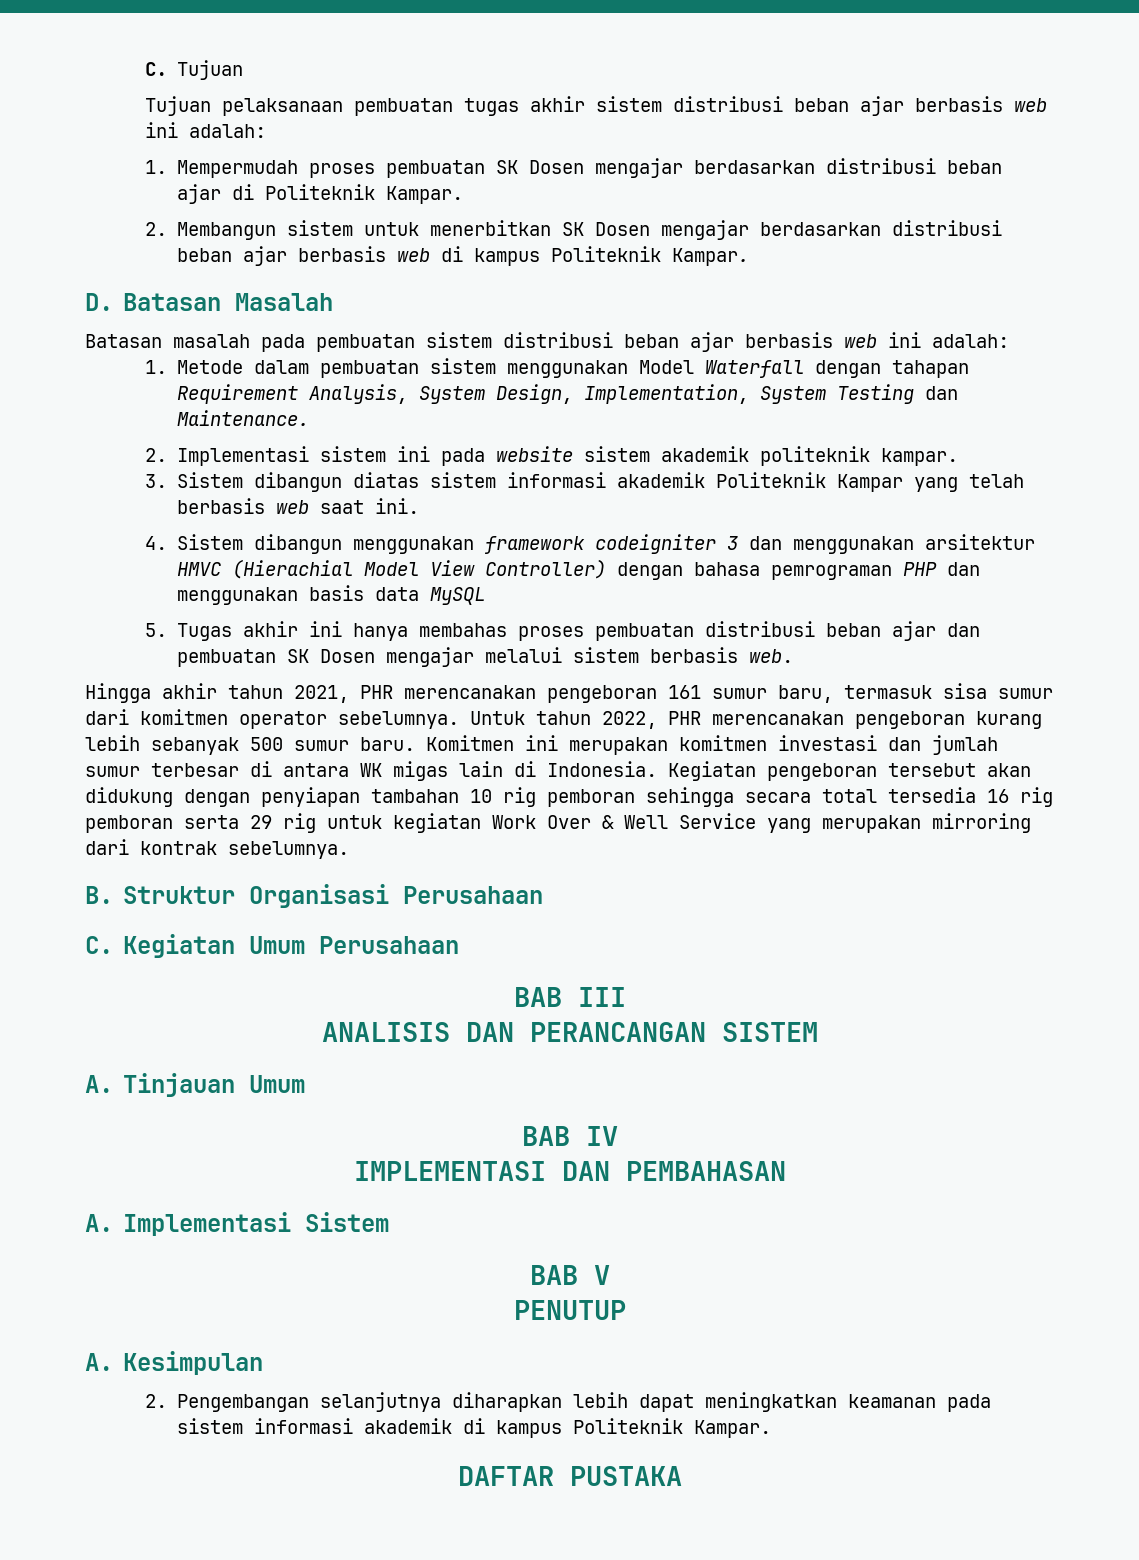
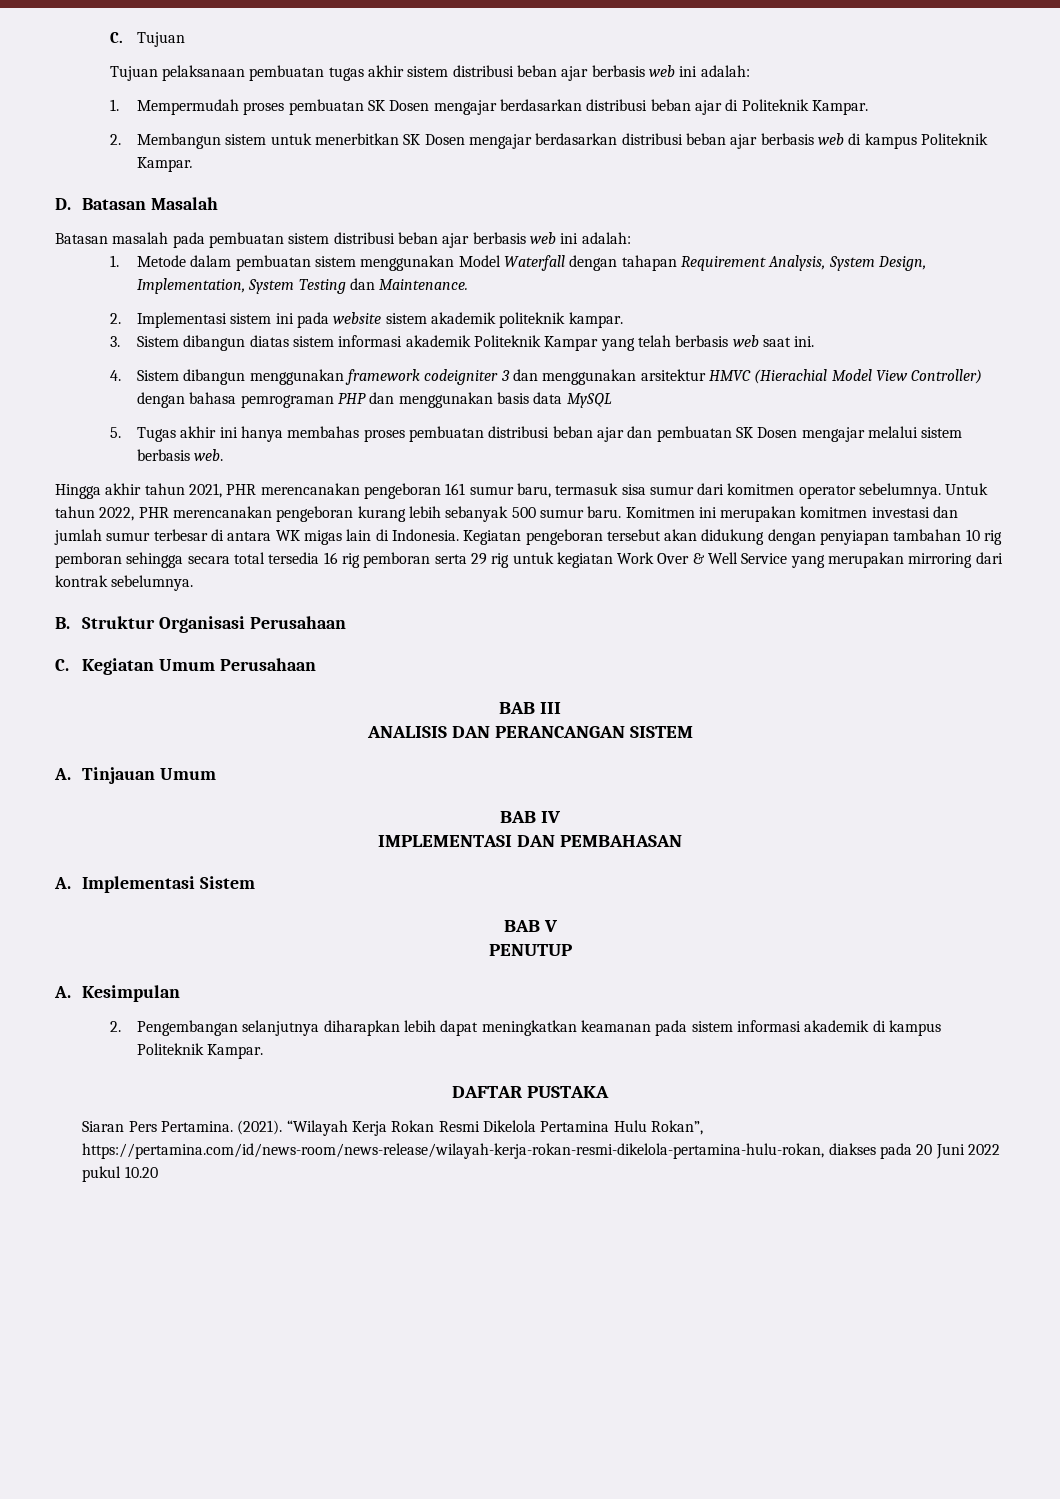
(682, 1476) none -> [82,1120,703,1136] [82,1143,1000,1159] [82,1166,158,1182] // Siaran Pers Pertamina. (2021). “Wilayah Kerja Rokan Resmi Dikelola Pertamina Hulu Rokan”, https://pertamina.com/id/news-room/news-release/wilayah-kerja-rokan-resmi-dikelola-pertamina-hulu-rokan, diakses pada 20 Juni 2022 pukul 10.20

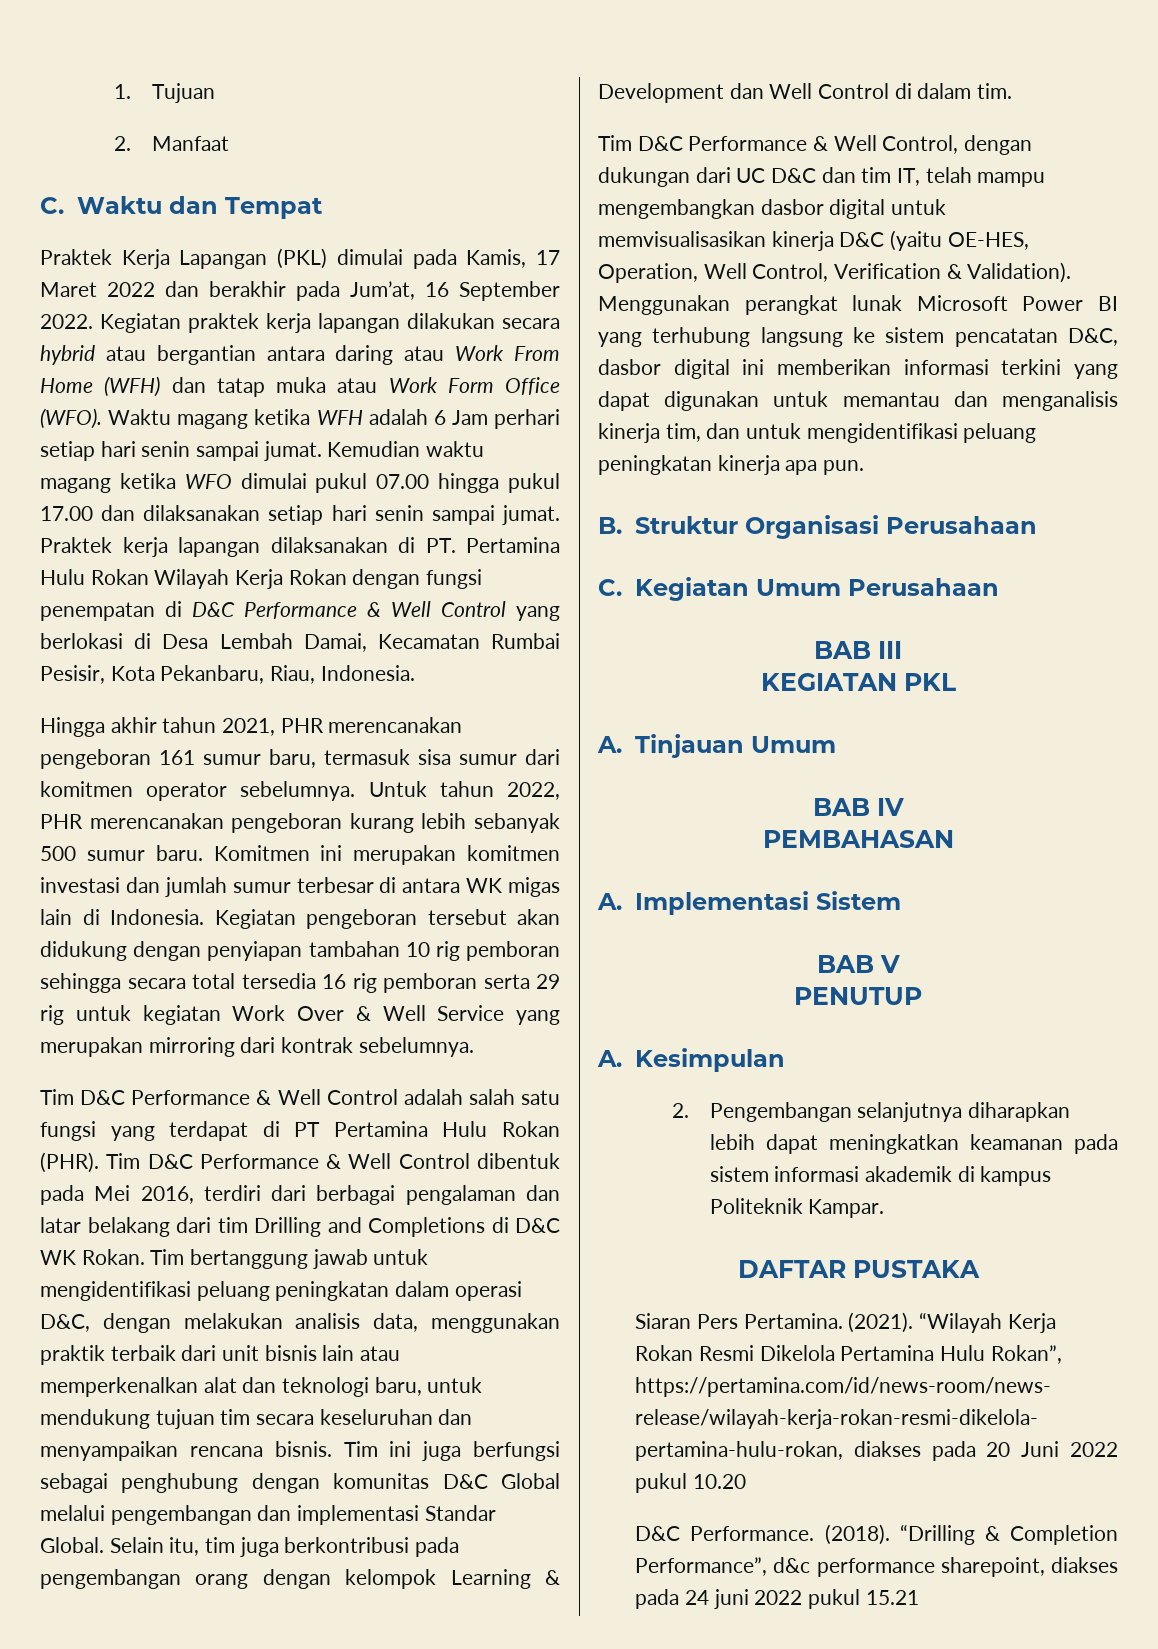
[109,32,123,43] C. -> [114,84,132,99] 1.
[109,65,750,81] [109,99,868,115] [109,133,988,149] [137,157,194,172] [55,197,219,210] [55,232,631,248] [109,255,926,271] [137,278,469,294] [109,312,623,328] [109,335,815,351] [109,369,983,385] [137,392,612,408] [109,426,963,442] [137,449,224,461] Tujuan pelaksanaan pembuatan tugas akhir sistem distribusi beban ajar berbasis web ini adalah: // 1. Mempermudah proses pembuatan SK Dosen mengajar berdasarkan distribusi beban ajar di Politeknik Kampar. // 2. Membangun sistem untuk menerbitkan SK Dosen mengajar berdasarkan distribusi beban ajar berbasis web di kampus Politeknik Kampar. // D. Batasan Masalah // Batasan masalah pada pembuatan sistem distribusi beban ajar berbasis web ini adalah: // 1. Metode dalam pembuatan sistem menggunakan Model Waterfall dengan tahapan Requirement Analysis, System Design, Implementation, System Testing dan Maintenance. // 2. Implementasi sistem ini pada website sistem akademik politeknik kampar. // 3. Sistem dibangun diatas sistem informasi akademik Politeknik Kampar yang telah berbasis web saat ini. // 4. Sistem dibangun menggunakan framework codeigniter 3 dan menggunakan arsitektur HMVC (Hierachial Model View Controller) dengan bahasa pemrograman PHP dan menggunakan basis data MySQL // 5. Tugas akhir ini hanya membahas proses pembuatan distribusi beban ajar dan pembuatan SK Dosen mengajar melalui sistem berbasis web. -> [114,136,229,151] [40,196,324,219] [40,248,560,269] [40,281,560,301] [40,313,560,333] [40,345,560,365] [40,376,560,397] [40,408,560,429] [40,441,485,461] [40,473,560,493] [40,505,561,525] [40,537,560,557] [40,569,483,589] [40,601,560,621] [40,633,560,652] [40,665,415,684] 2. Manfaat // C. Waktu dan Tempat // Praktek Kerja Lapangan (PKL) dimulai pada Kamis, 17 Maret 2022 dan berakhir pada Jum’at, 16 September 2022. Kegiatan praktek kerja lapangan dilakukan secara hybrid atau bergantian antara daring atau Work From Home (WFH) dan tatap muka atau Work Form Office (WFO). Waktu magang ketika WFH adalah 6 Jam perhari setiap hari senin sampai jumat. Kemudian waktu magang ketika WFO dimulai pukul 07.00 hingga pukul 17.00 dan dilaksanakan setiap hari senin sampai jumat. Praktek kerja lapangan dilaksanakan di PT. Pertamina Hulu Rokan Wilayah Kerja Rokan dengan fungsi penempatan di D&C Performance & Well Control yang berlokasi di Desa Lembah Damai, Kecamatan Rumbai Pesisir, Kota Pekanbaru, Riau, Indonesia.
(194, 583) none -> [40,1089,560,1105] [40,1121,560,1141] [40,1152,560,1173] [40,1185,560,1205] [40,1217,560,1237] [40,1249,429,1269] [40,1281,522,1301] [40,1313,560,1333] [40,1345,401,1365] [40,1377,483,1397] [40,1409,473,1429] [40,1441,560,1461] [40,1473,560,1493] [40,1505,496,1525] [40,1537,460,1557] [40,1569,560,1589] [598,83,1013,103] [598,135,1033,155] [598,167,1046,187] [598,199,947,219] [598,230,1029,251] [598,262,1072,283] [598,295,1118,315] [598,327,1118,347] [598,359,1118,379] [598,391,1118,411] [598,423,1037,443] [598,455,865,475] // Tim D&C Performance & Well Control adalah salah satu fungsi yang terdapat di PT Pertamina Hulu Rokan (PHR). Tim D&C Performance & Well Control dibentuk pada Mei 2016, terdiri dari berbagai pengalaman dan latar belakang dari tim Drilling and Completions di D&C WK Rokan. Tim bertanggung jawab untuk mengidentifikasi peluang peningkatan dalam operasi D&C, dengan melakukan analisis data, menggunakan praktik terbaik dari unit bisnis lain atau memperkenalkan alat dan teknologi baru, untuk mendukung tujuan tim secara keseluruhan dan menyampaikan rencana bisnis. Tim ini juga berfungsi sebagai penghubung dengan komunitas D&C Global melalui pengembangan dan implementasi Standar Global. Selain itu, tim juga berkontribusi pada pengembangan orang dengan kelompok Learning & Development dan Well Control di dalam tim. // Tim D&C Performance & Well Control, dengan dukungan dari UC D&C dan tim IT, telah mampu mengembangkan dasbor digital untuk memvisualisasikan kinerja D&C (yaitu OE-HES, Operation, Well Control, Verification & Validation). Menggunakan perangkat lunak Microsoft Power BI yang terhubung langsung ke sistem pencatatan D&C, dasbor digital ini memberikan informasi terkini yang dapat digunakan untuk memantau dan menganalisis kinerja tim, dan untuk mengidentifikasi peluang peningkatan kinerja apa pun.
[366,726,693,738] ANALISIS DAN PERANCANGAN SISTEM -> [760,673,956,691] KEGIATAN PKL
[378,835,555,847] IMPLEMENTASI DAN -> (904, 807) none
(158, 1172) none -> [635,1524,1118,1545] [635,1557,1118,1577] [635,1589,919,1609] // D&C Performance. (2018). “Drilling & Completion Performance”, d&c performance sharepoint, diakses pada 24 juni 2022 pukul 15.21

